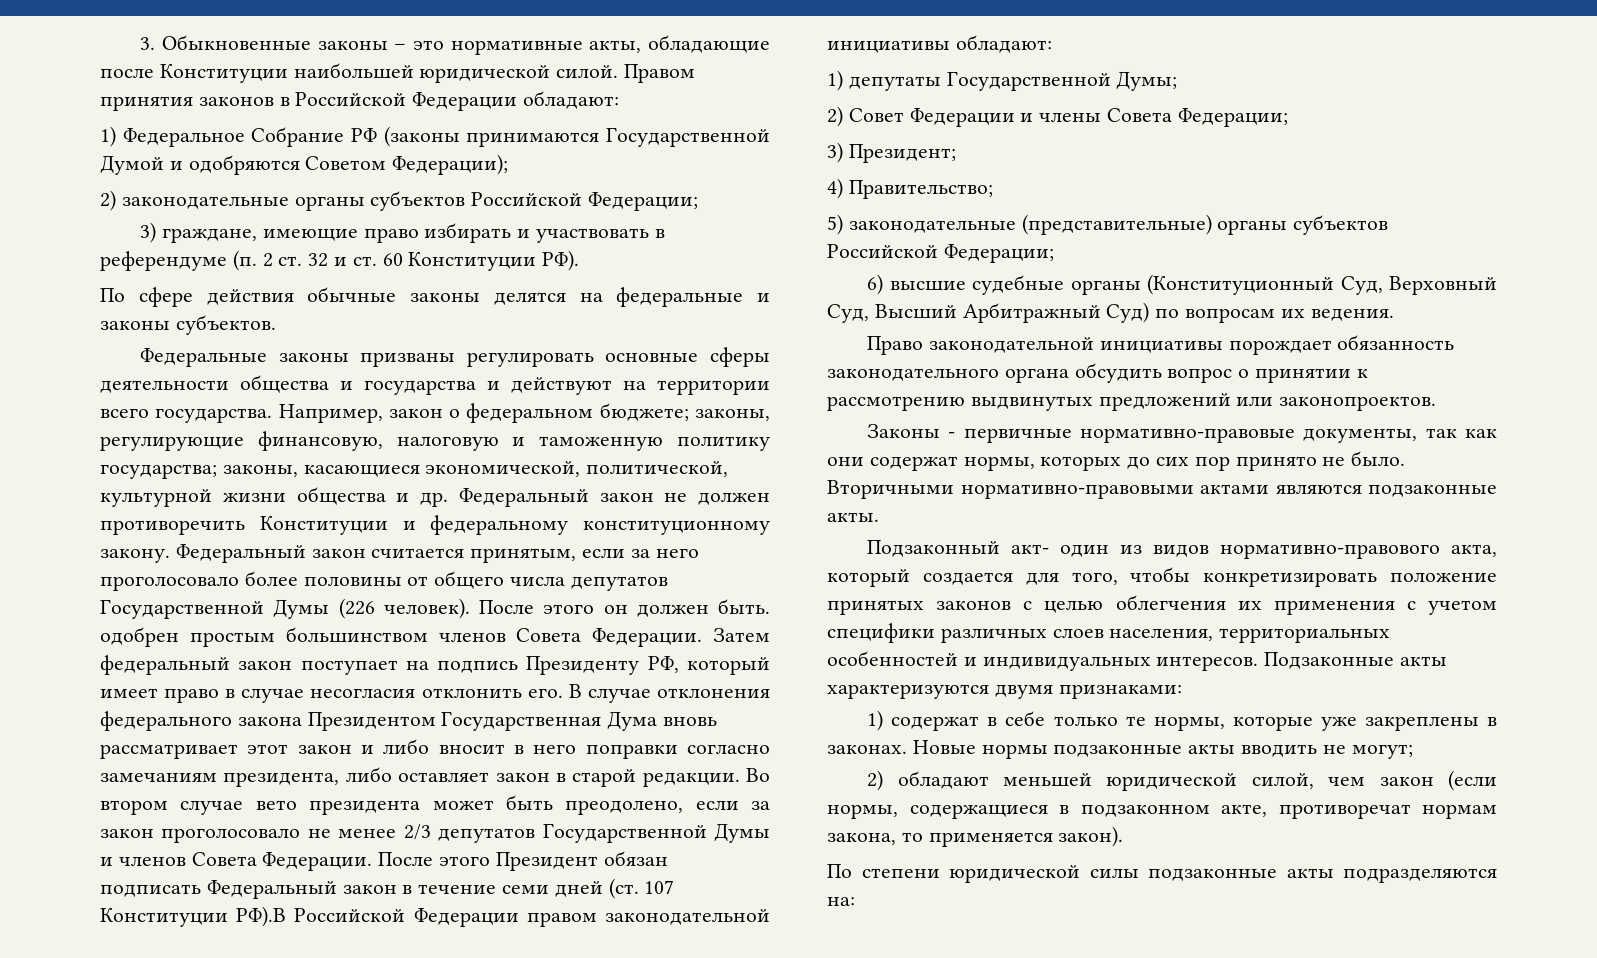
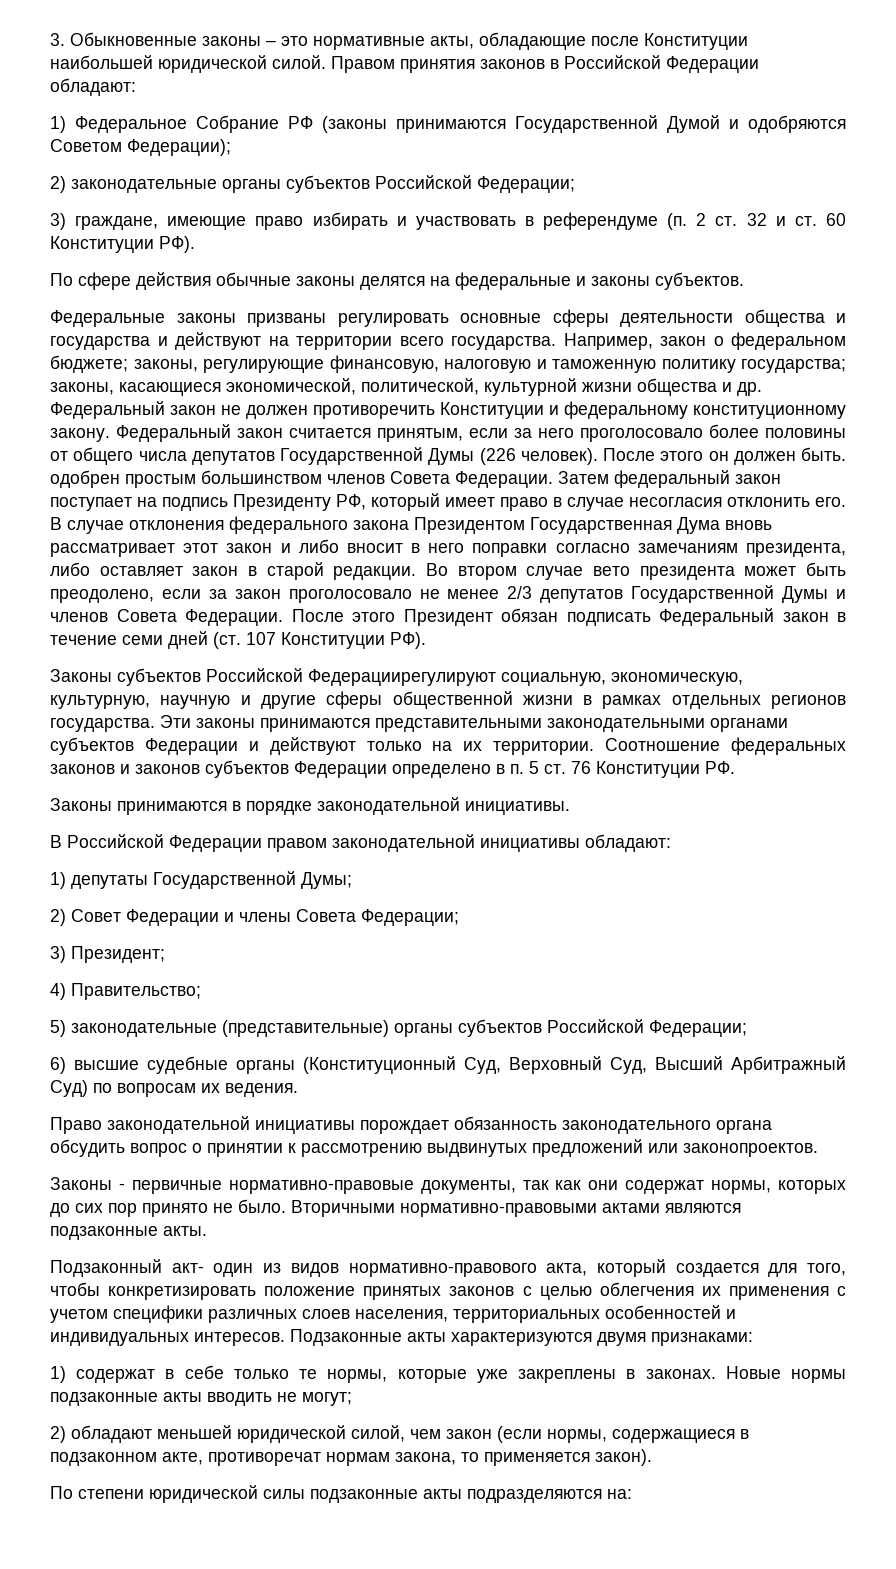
[236,906,287,927] РФ).В -> [390,632,426,649] [50,668,743,686] [50,691,846,709] [50,715,788,732] [50,737,847,755] [50,760,735,778] [50,797,570,815] [50,835,62,848] РФ). // Законы субъектов Российской Федерациирегулируют социальную, экономическую, культурную, научную и другие сферы общественной жизни в рамках отдельных регионов государства. Эти законы принимаются представительными законодательными органами субъектов Федерации и действуют только на их территории. Соотношение федеральных законов и законов субъектов Федерации определено в п. 5 ст. 76 Конституции РФ. // Законы принимаются в порядке законодательной инициативы. // В

